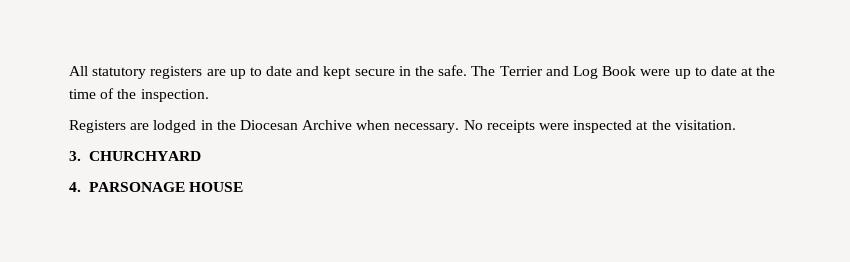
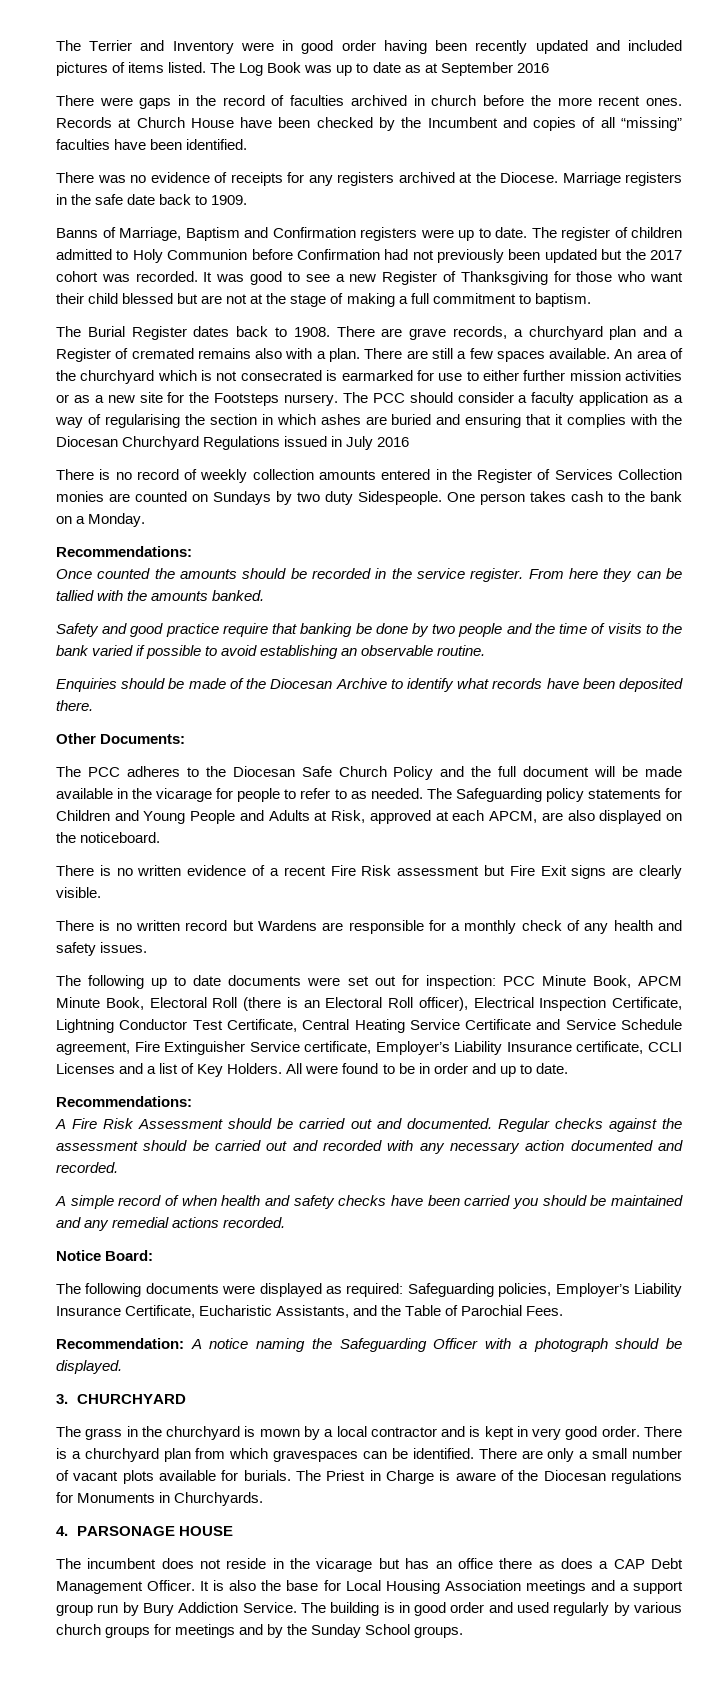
[69,65,776,79] [69,88,209,102] [69,120,736,133] [69,151,201,161] [69,182,243,192] All statutory registers are up to date and kept secure in the safe. The Terrier and Log Book were up to date at the time of the inspection. // Registers are lodged in the Diocesan Archive when necessary. No receipts were inspected at the visitation. // 3. CHURCHYARD // 4. PARSONAGE HOUSE -> [56,40,682,54] [56,62,549,76] [56,95,683,109] [56,117,683,131] [56,139,248,150] [56,172,682,186] [56,194,248,205] [56,227,682,241] [56,249,682,263] [56,271,683,285] [56,293,591,307] [56,326,683,340] [56,348,683,362] [56,370,683,384] [56,392,683,406] [55,414,682,428] [56,436,410,450] [56,469,682,483] [56,491,682,505] [56,513,146,527] [56,546,192,557] [56,568,682,582] [56,590,265,601] [56,623,682,637] [56,645,486,659] [56,678,683,692] [56,700,93,711] [56,733,186,744] [56,766,682,780] [56,788,682,802] [56,810,683,824] [56,832,161,843] [56,865,682,879] [56,887,101,898] [56,920,682,934] [56,942,148,956] [56,975,682,989] [56,997,682,1011] [56,1019,682,1033] [56,1041,682,1055] [56,1063,568,1077] [56,1096,192,1107] [55,1118,683,1132] [56,1140,683,1154] [56,1162,118,1173] [55,1195,683,1209] [56,1217,286,1231] [56,1250,154,1261] [56,1283,682,1297] [56,1305,564,1318] [56,1338,683,1352] [56,1360,122,1374] [56,1394,186,1404] [56,1426,682,1440] [56,1448,683,1462] [56,1470,682,1484] [56,1492,264,1506] [56,1526,233,1536] [56,1558,684,1572] [56,1580,683,1594] [56,1602,682,1616] [56,1624,464,1638] The Terrier and Inventory were in good order having been recently updated and included pictures of items listed. The Log Book was up to date as at September 2016 // There were gaps in the record of faculties archived in church before the more recent ones. Records at Church House have been checked by the Incumbent and copies of all “missing” faculties have been identified. // There was no evidence of receipts for any registers archived at the Diocese. Marriage registers in the safe date back to 1909. // Banns of Marriage, Baptism and Confirmation registers were up to date. The register of children admitted to Holy Communion before Confirmation had not previously been updated but the 2017 cohort was recorded. It was good to see a new Register of Thanksgiving for those who want their child blessed but are not at the stage of making a full commitment to baptism. // The Burial Register dates back to 1908. There are grave records, a churchyard plan and a Register of cremated remains also with a plan. There are still a few spaces available. An area of the churchyard which is not consecrated is earmarked for use to either further mission activities or as a new site for the Footsteps nursery. The PCC should consider a faculty application as a way of regularising the section in which ashes are buried and ensuring that it complies with the Diocesan Churchyard Regulations issued in July 2016 // There is no record of weekly collection amounts entered in the Register of Services Collection monies are counted on Sundays by two duty Sidespeople. One person takes cash to the bank on a Monday. // Recommendations: // Once counted the amounts should be recorded in the service register. From here they can be tallied with the amounts banked. // Safety and good practice require that banking be done by two people and the time of visits to the bank varied if possible to avoid establishing an observable routine. // Enquiries should be made of the Diocesan Archive to identify what records have been deposited there. // Other Documents: // The PCC adheres to the Diocesan Safe Church Policy and the full document will be made available in the vicarage for people to refer to as needed. The Safeguarding policy statements for Children and Young People and Adults at Risk, approved at each APCM, are also displayed on the noticeboard. // There is no written evidence of a recent Fire Risk assessment but Fire Exit signs are clearly visible. // There is no written record but Wardens are responsible for a monthly check of any health and safety issues. // The following up to date documents were set out for inspection: PCC Minute Book, APCM Minute Book, Electoral Roll (there is an Electoral Roll officer), Electrical Inspection Certificate, Lightning Conductor Test Certificate, Central Heating Service Certificate and Service Schedule agreement, Fire Extinguisher Service certificate, Employer’s Liability Insurance certificate, CCLI Licenses and a list of Key Holders. All were found to be in order and up to date. // Recommendations: // A Fire Risk Assessment should be carried out and documented. Regular checks against the assessment should be carried out and recorded with any necessary action documented and recorded. // A simple record of when health and safety checks have been carried you should be maintained and any remedial actions recorded. // Notice Board: // The following documents were displayed as required: Safeguarding policies, Employer’s Liability Insurance Certificate, Eucharistic Assistants, and the Table of Parochial Fees. // Recommendation: A notice naming the Safeguarding Officer with a photograph should be displayed. // 3. CHURCHYARD // The grass in the churchyard is mown by a local contractor and is kept in very good order. There is a churchyard plan from which gravespaces can be identified. There are only a small number of vacant plots available for burials. The Priest in Charge is aware of the Diocesan regulations for Monuments in Churchyards. // 4. PARSONAGE HOUSE // The incumbent does not reside in the vicarage but has an office there as does a CAP Debt Management Officer. It is also the base for Local Housing Association meetings and a support group run by Bury Addiction Service. The building is in good order and used regularly by various church groups for meetings and by the Sunday School groups.

